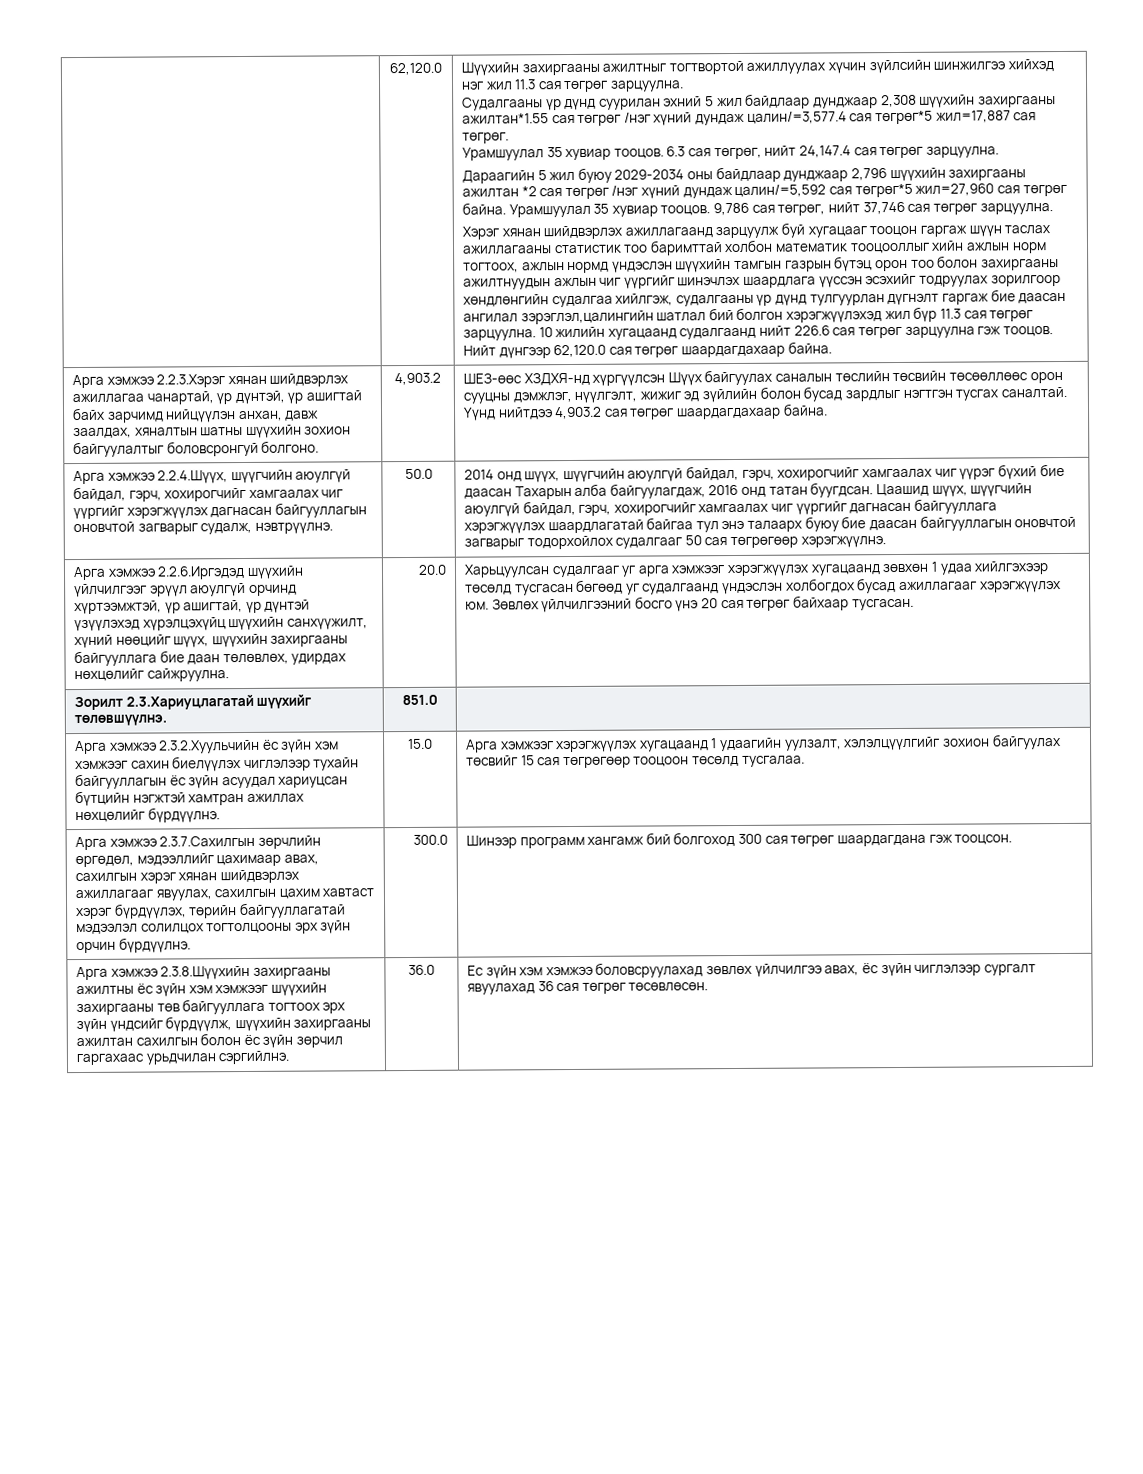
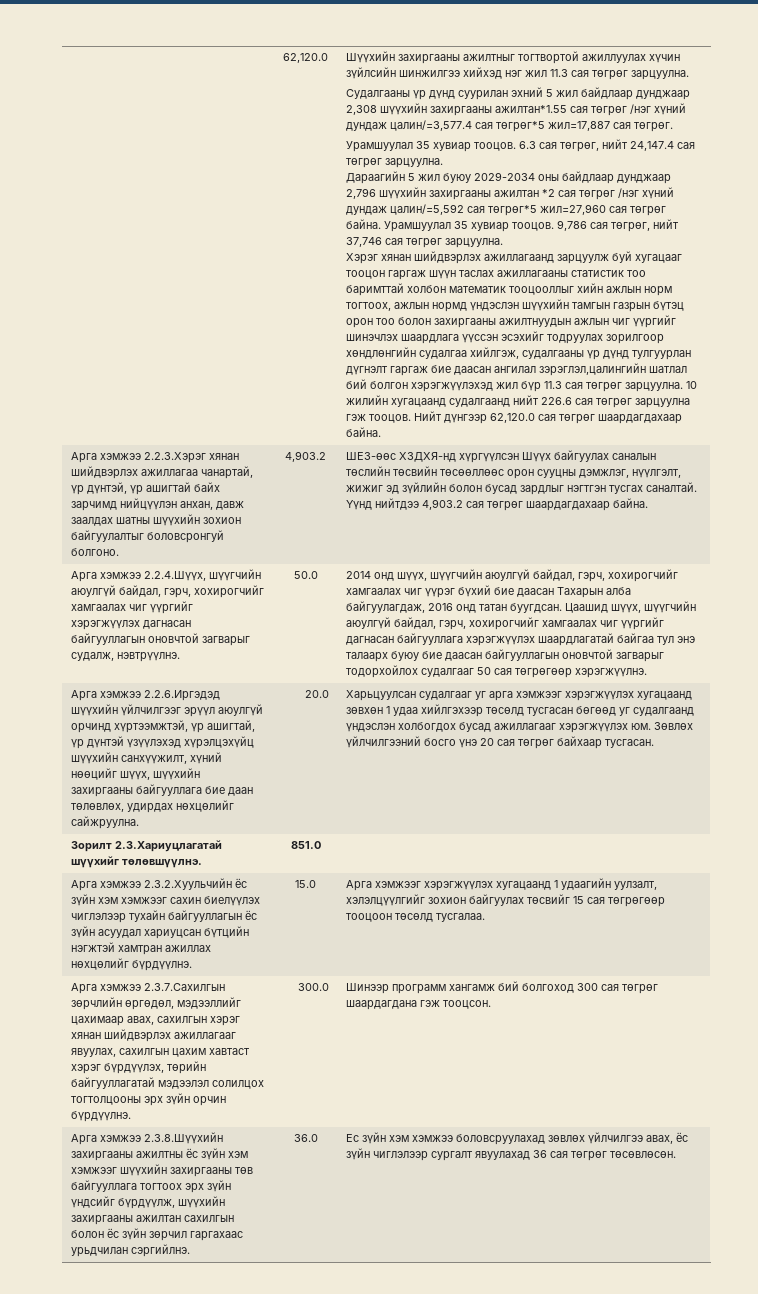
[72,427,198,439] заалдах, хяналтын -> [71,517,114,526] заалдах

